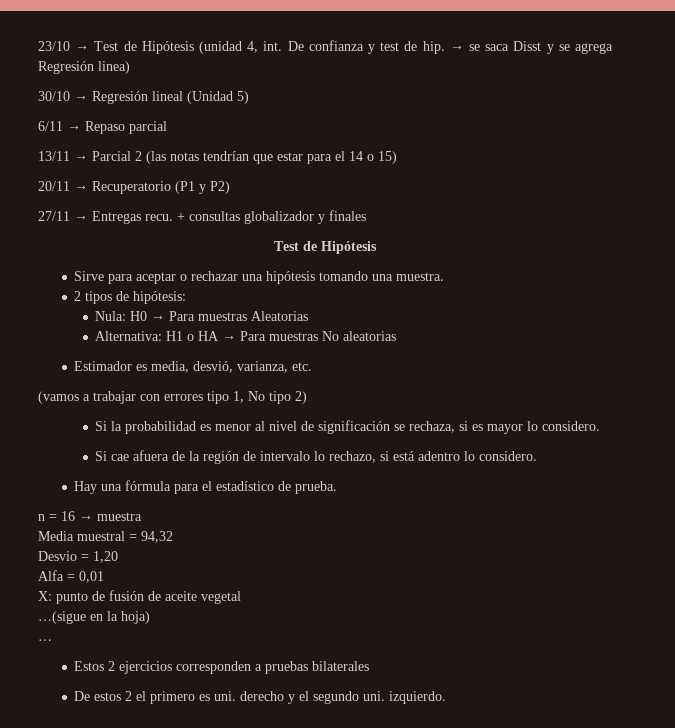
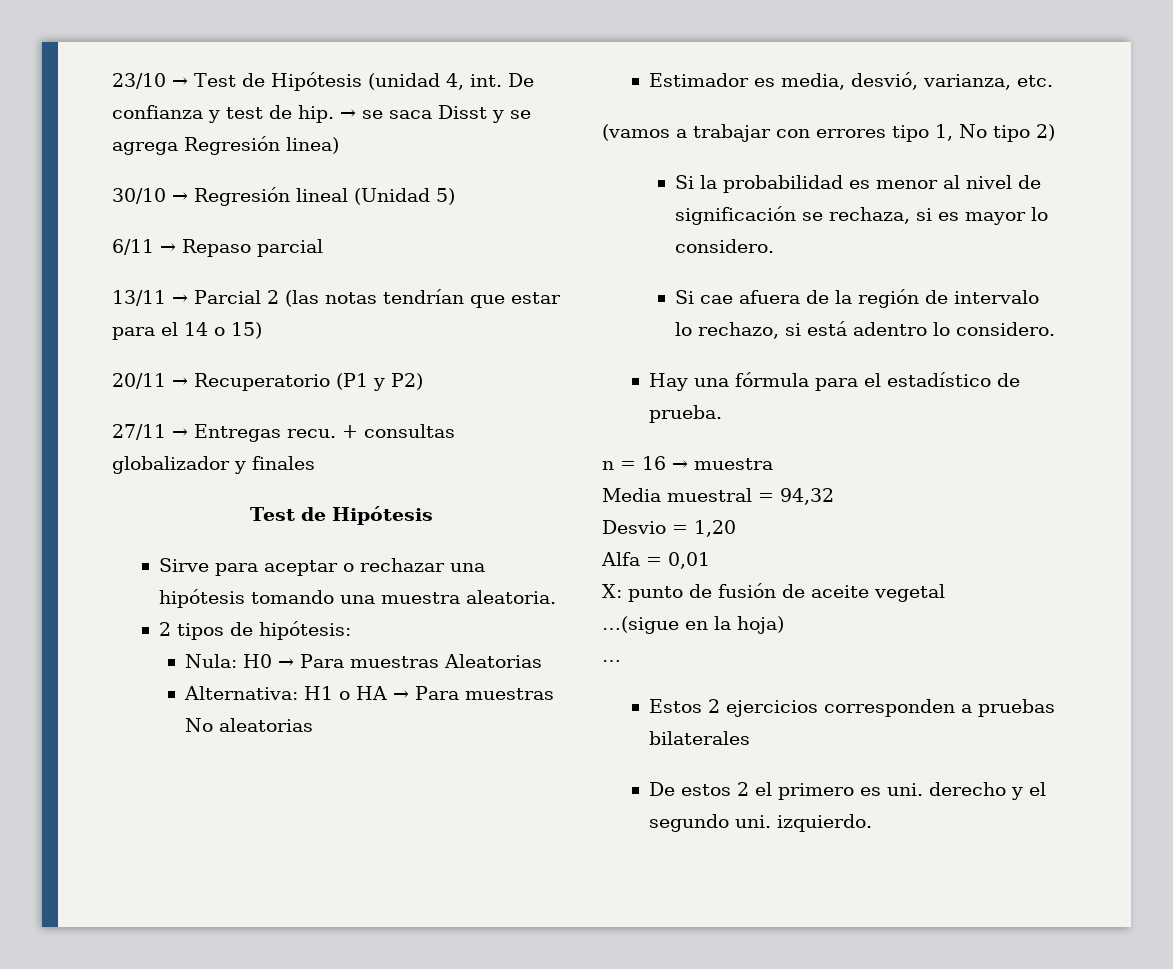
[396,272,445,281] muestra. -> [380,590,556,604] muestra aleatoria.

